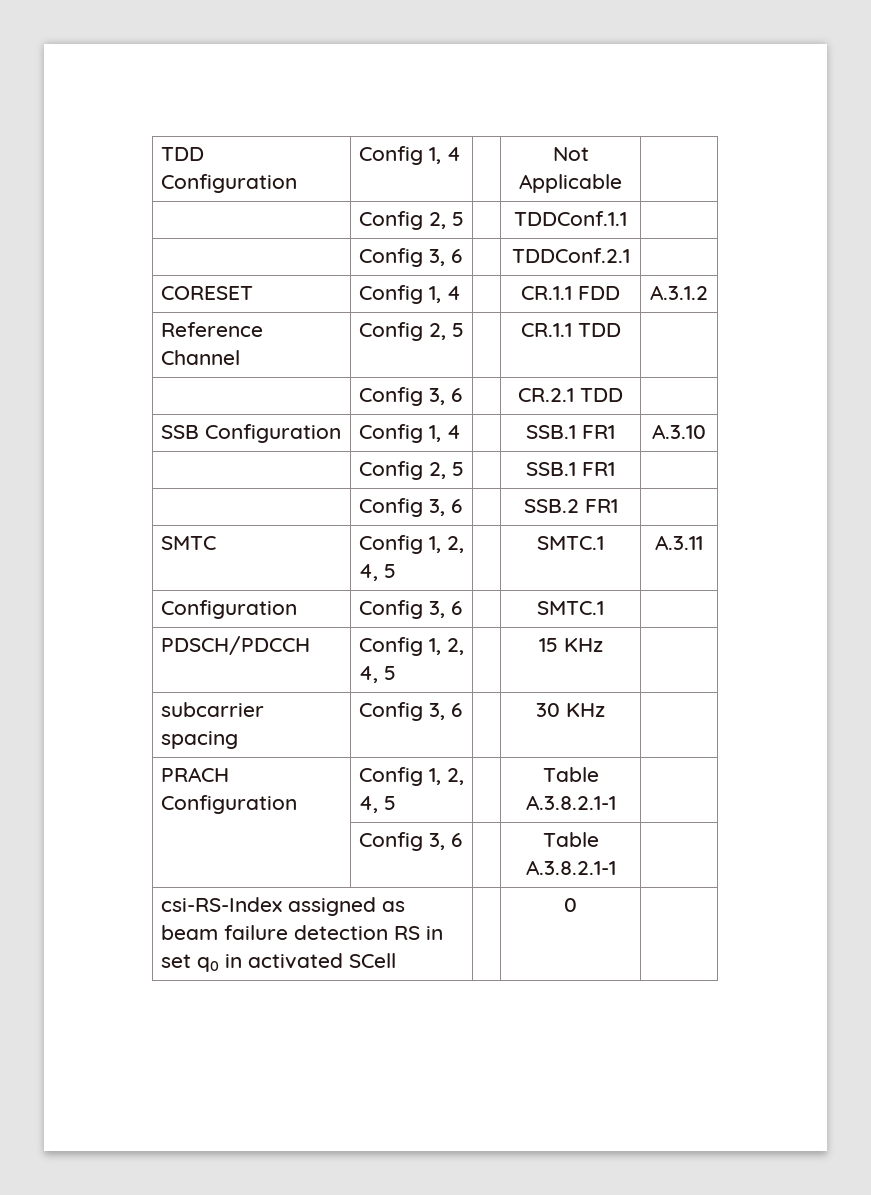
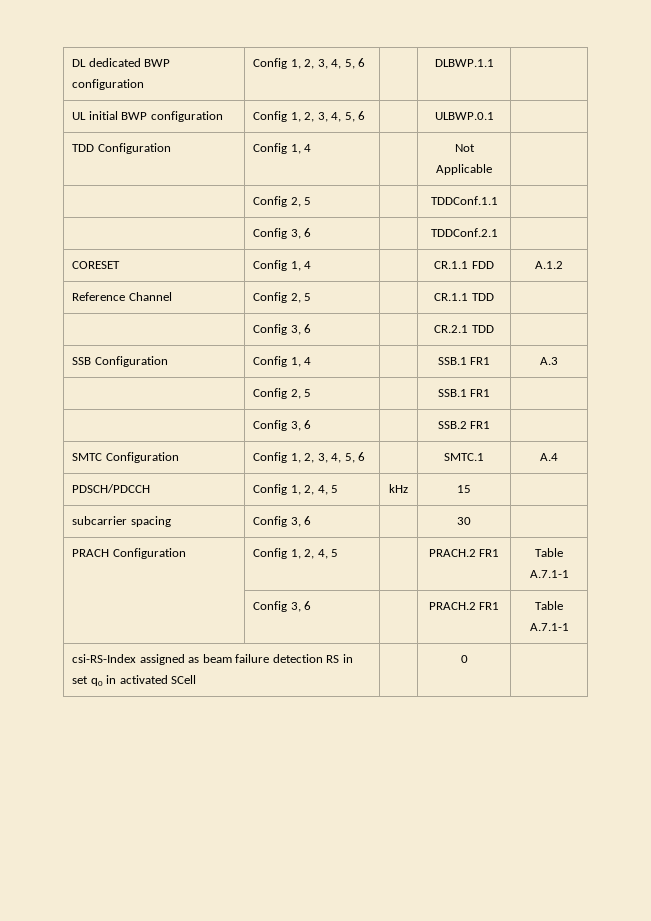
(160, 154) none -> [72,58,171,67] [72,79,145,90] [253,58,366,69] [434,59,494,67] [72,111,223,122] [253,111,366,122] [434,112,494,120] DL dedicated BWP configuration | Config 1, 2, 3, 4, 5, 6 | | DLBWP.1.1 | // UL initial BWP configuration | Config 1, 2, 3, 4, 5, 6 | | ULBWP.0.1 | //
[650,285,708,300] A.3.1.2 -> [535,261,563,269] A.1.2
[652,424,706,439] A.3.10 -> [540,357,558,365] A.3
[358,535,464,554] [358,564,396,581] [537,536,604,550] [655,535,703,550] [160,600,297,619] [358,600,445,619] | Config 1, 2, 4, 5 | | SMTC.1 | A.3.11 // Configuration | Config 3, -> [105,452,179,463] [253,452,355,463] Configuration | Config 1, 2, 3, 4, 5,
(604, 608) none -> [540,453,558,461] A.4
(396, 673) none -> [389,484,408,493] kHz
[563,638,603,652] KHz -> (471, 489) none
[566,703,605,717] KHz -> (471, 521) none
[542,767,599,782] [525,795,616,810] [358,832,462,851] [542,832,599,847] [525,860,616,875] | Table A.3.8.2.1-1 | // | Config 3, 6 | | Table A.3.8.2.1-1 | -> [428,549,500,557] [535,548,563,557] [529,570,569,578] [253,601,312,612] [428,602,500,610] [535,601,563,610] [529,623,569,631] | PRACH.2 FR1 | Table A.7.1-1 // | Config 3, 6 | | PRACH.2 FR1 | Table A.7.1-1

